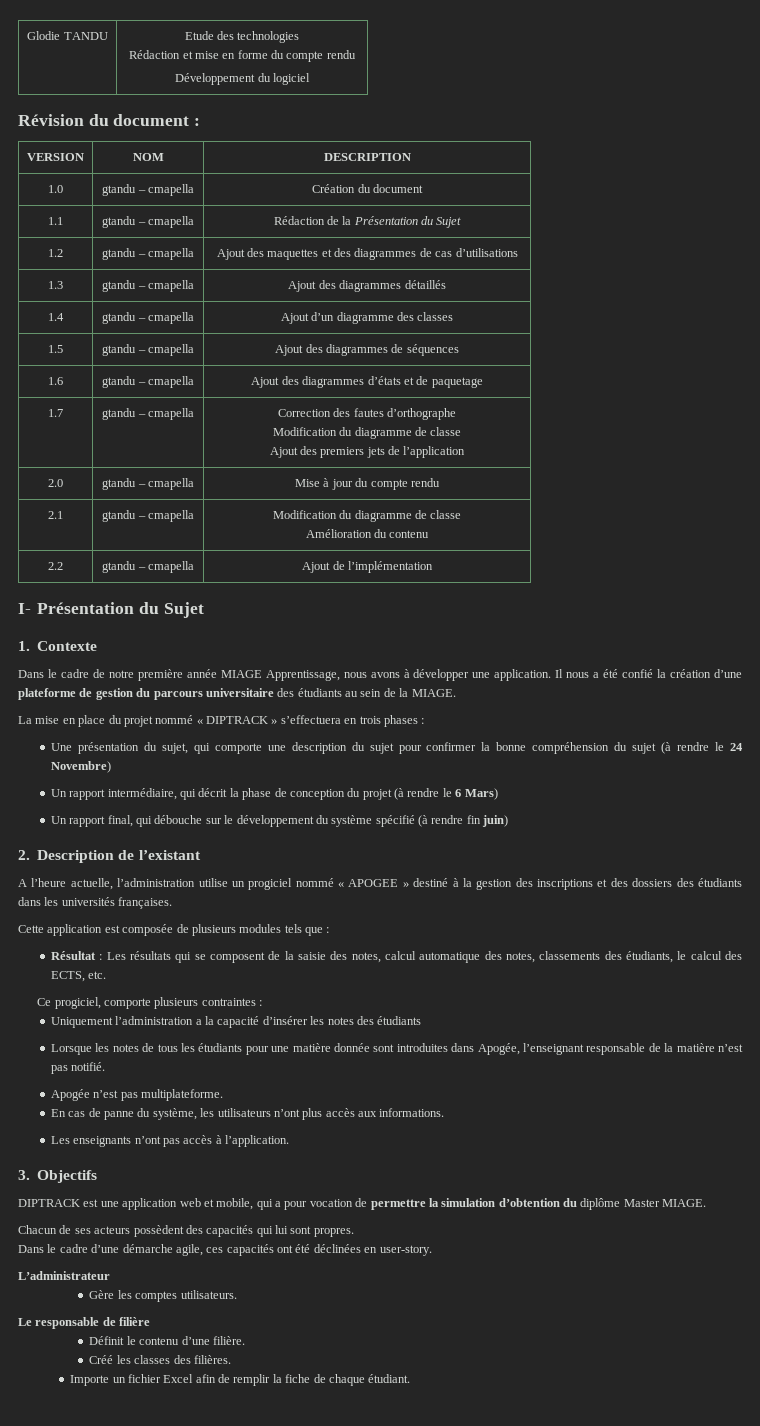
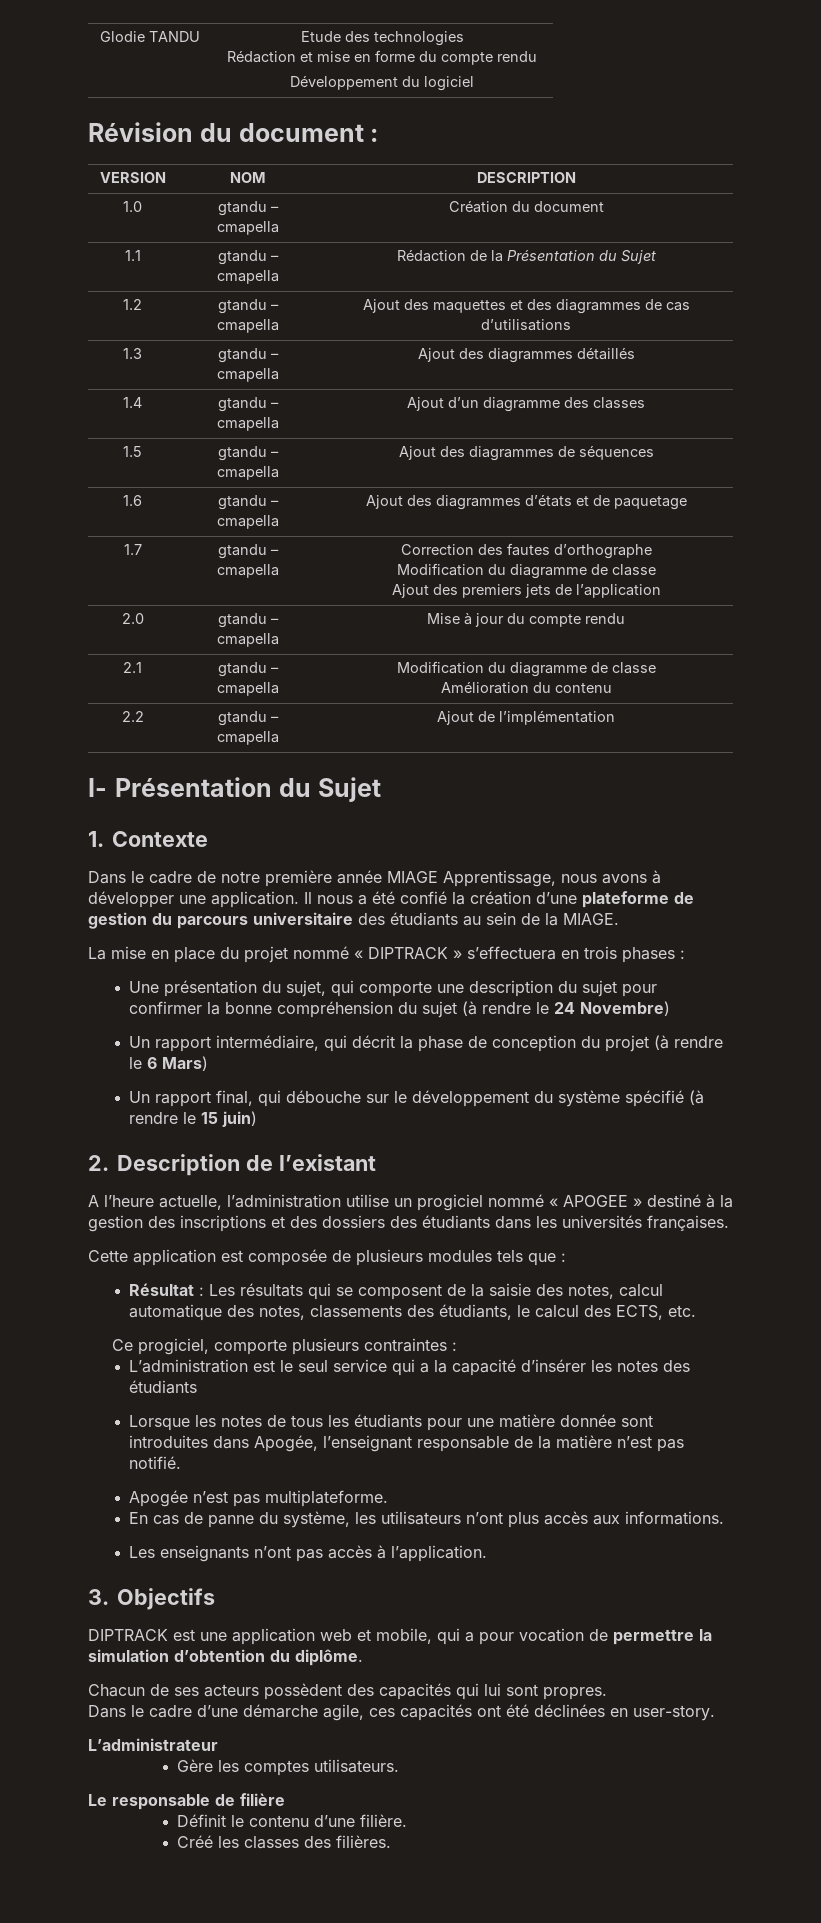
[466,815,481,824] fin -> [183,1112,219,1124] le 15
[50,1016,194,1028] Uniquement l’administration -> [129,1359,416,1376] L’administration est le seul service qui
[580,1198,707,1210] diplôme Master MIAGE. -> [295,1649,363,1666] diplôme.
[70,1374,411,1386] // Importe un fichier Excel afin de remplir la fiche de chaque étudiant. -> (392, 1841) none

